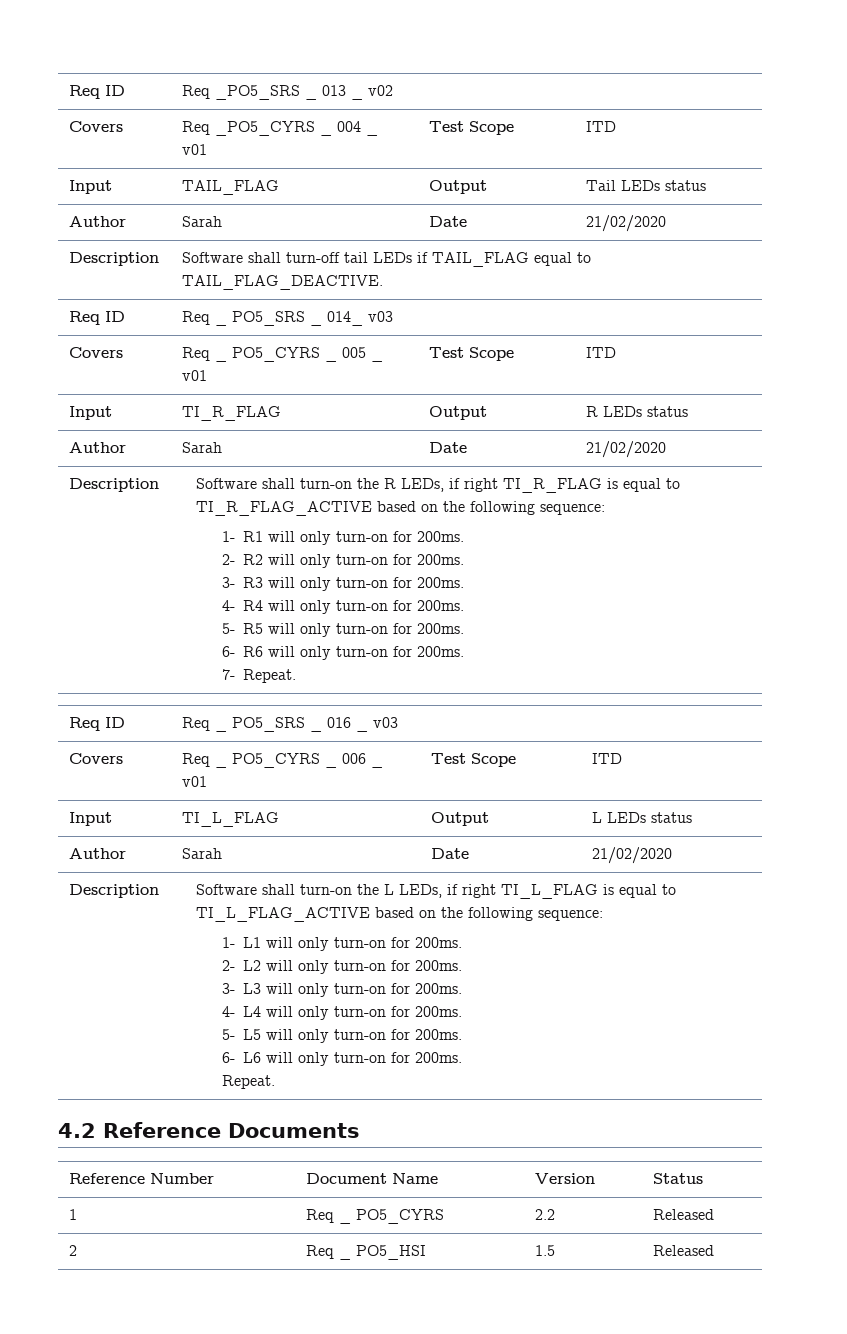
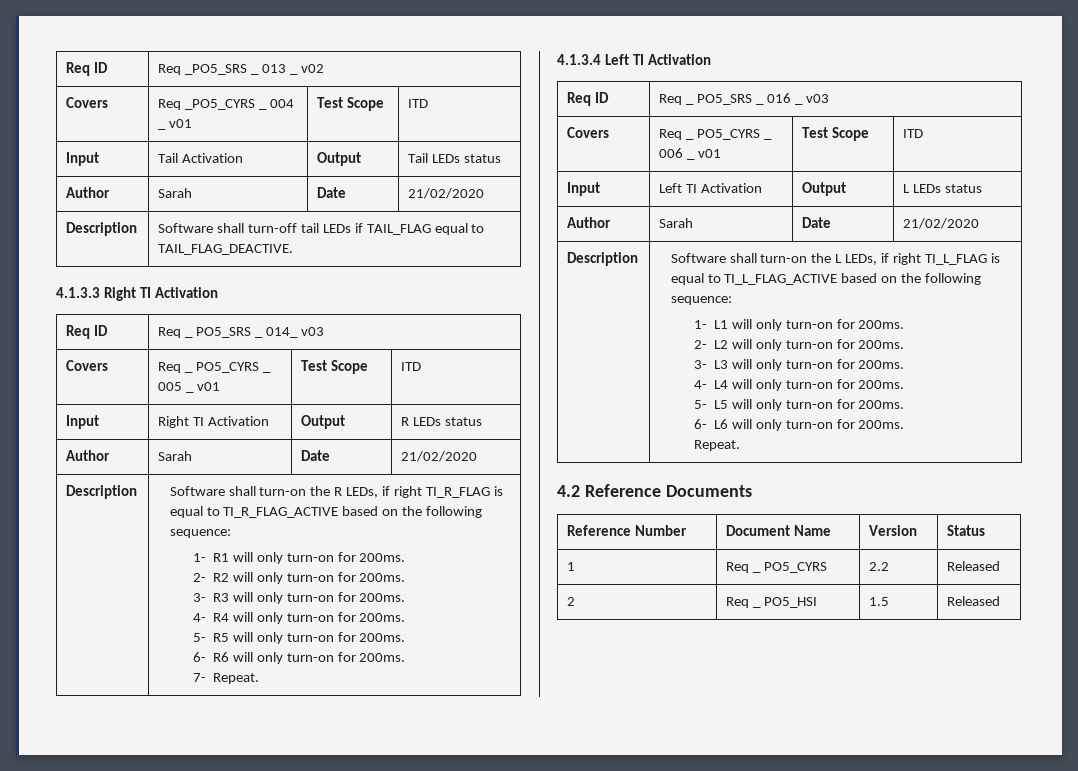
[182,180,280,195] TAIL_FLAG -> [158,153,244,163] Tail Activation
(384, 282) none -> [56,287,218,301] // 4.1.3.3 Right TI Activation
[182,406,282,421] TI_R_FLAG -> [158,416,269,428] Right TI Activation
(297, 676) none -> [557,54,711,65] // 4.1.3.4 Left TI Activation
[182,812,280,827] TI_L_FLAG -> [659,183,762,193] Left TI Activation

